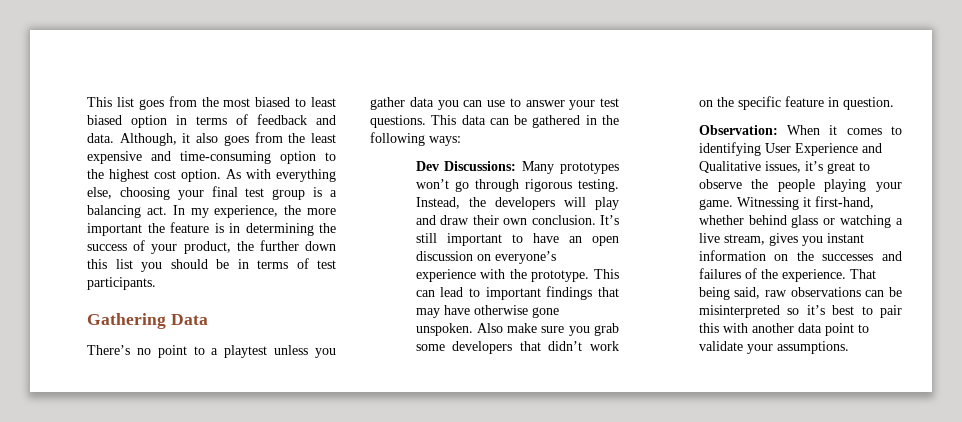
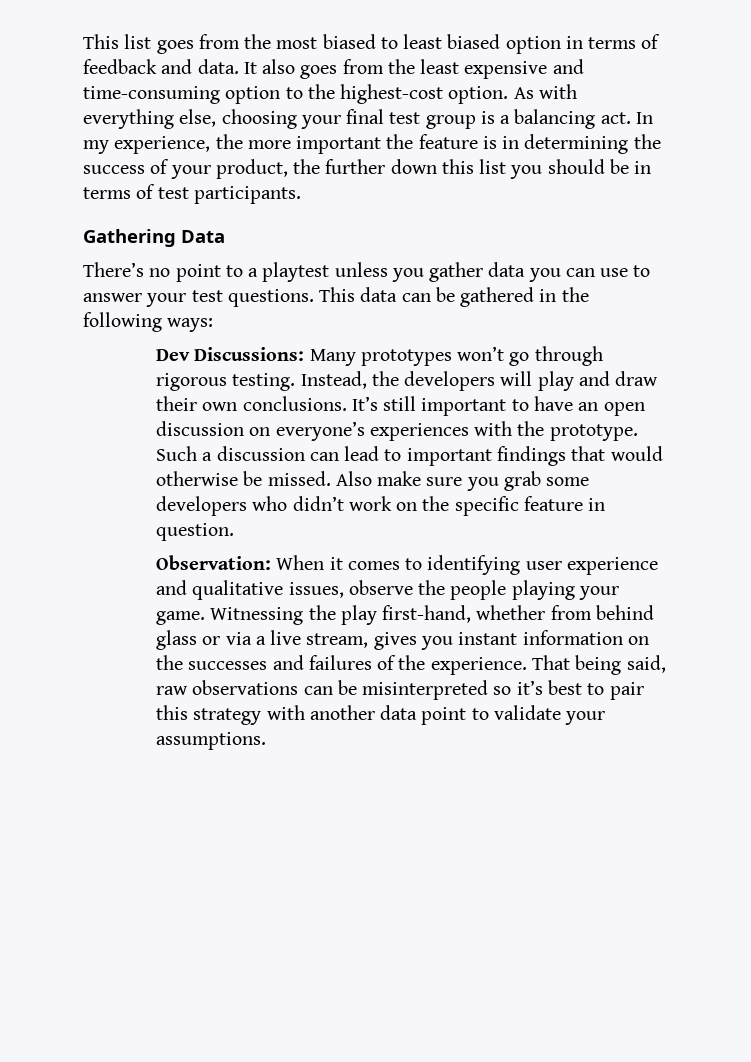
[119,133,191,146] Although, it -> [243,62,257,74] It
[109,169,176,182] highest cost -> [340,84,444,104] highest-cost
[531,215,596,225] conclusion. -> [242,396,347,411] conclusions.
[415,269,476,282] experience -> [369,423,469,441] experiences
[594,269,619,279] This -> [156,446,305,461] Such a discussion
[415,305,559,318] [415,323,473,336] may have otherwise gone unspoken. -> [610,446,663,461] [156,471,331,486] would otherwise be missed.
[519,341,541,351] that -> [252,496,288,511] who
[764,143,882,156] [698,161,870,174] User Experience and Qualitative issues, it’s great to -> [525,557,658,575] [156,580,344,600] user experience and qualitative issues,
[802,197,811,207] it -> [308,605,377,625] the play
(744, 220) none -> [550,605,592,620] from
[840,215,892,228] watching -> [225,632,252,645] via
(719, 328) none -> [193,708,262,725] strategy

